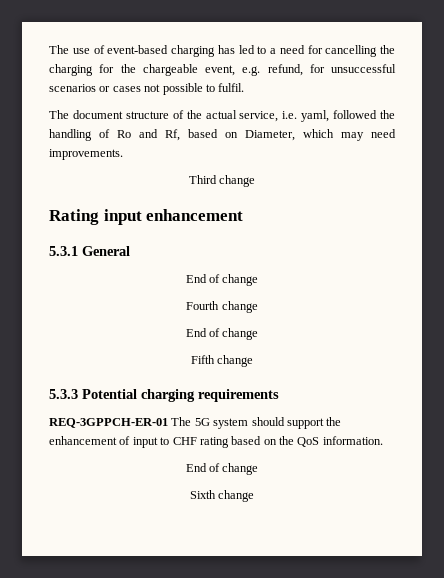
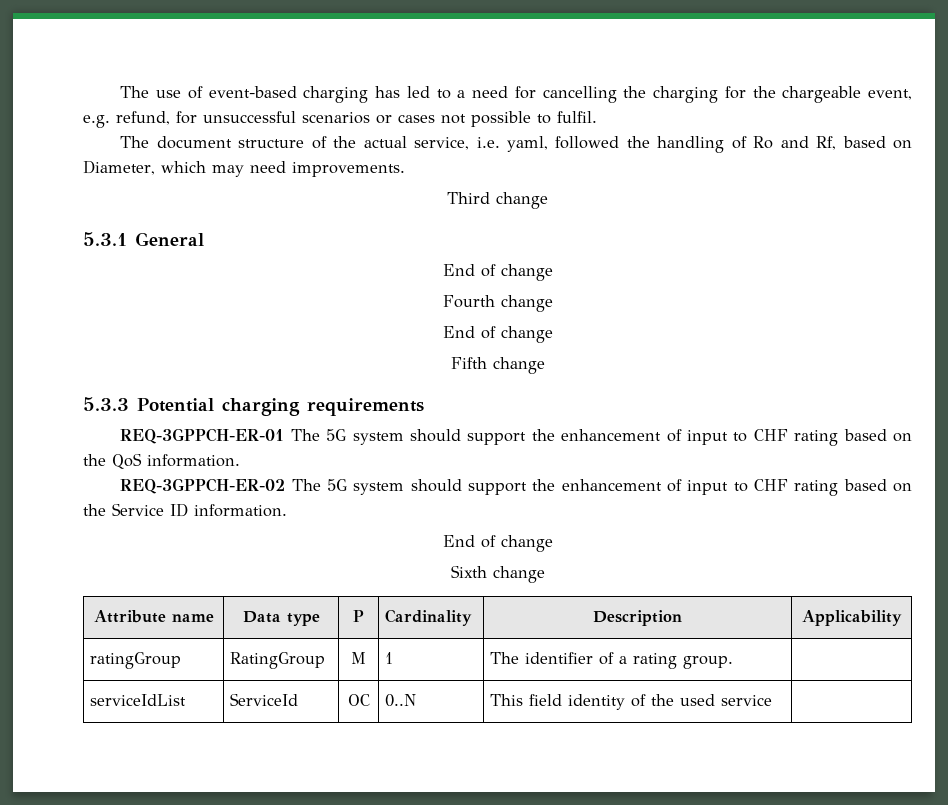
[49,209,244,225] // Rating input enhancement -> (548, 200) none
(383, 440) none -> [120,478,913,496] [83,503,287,517] // REQ-3GPPCH-ER-02 The 5G system should support the enhancement of input to CHF rating based on the Service ID information.
(255, 496) none -> [93,610,214,623] [242,611,320,626] [353,610,364,622] [385,609,473,626] [593,610,682,626] [802,610,902,626] [90,652,182,669] [230,652,326,669] [351,652,366,664] [385,652,394,664] [490,652,734,669] [90,694,187,706] [230,693,299,706] [347,694,370,706] [385,694,417,707] [490,694,773,710] // Attribute name | Data type | P | Cardinality | Description | Applicability // ratingGroup | RatingGroup | M | 1 | The identifier of a rating group. | // serviceIdList | ServiceId | OC | 0..N | This field identity of the used service |

